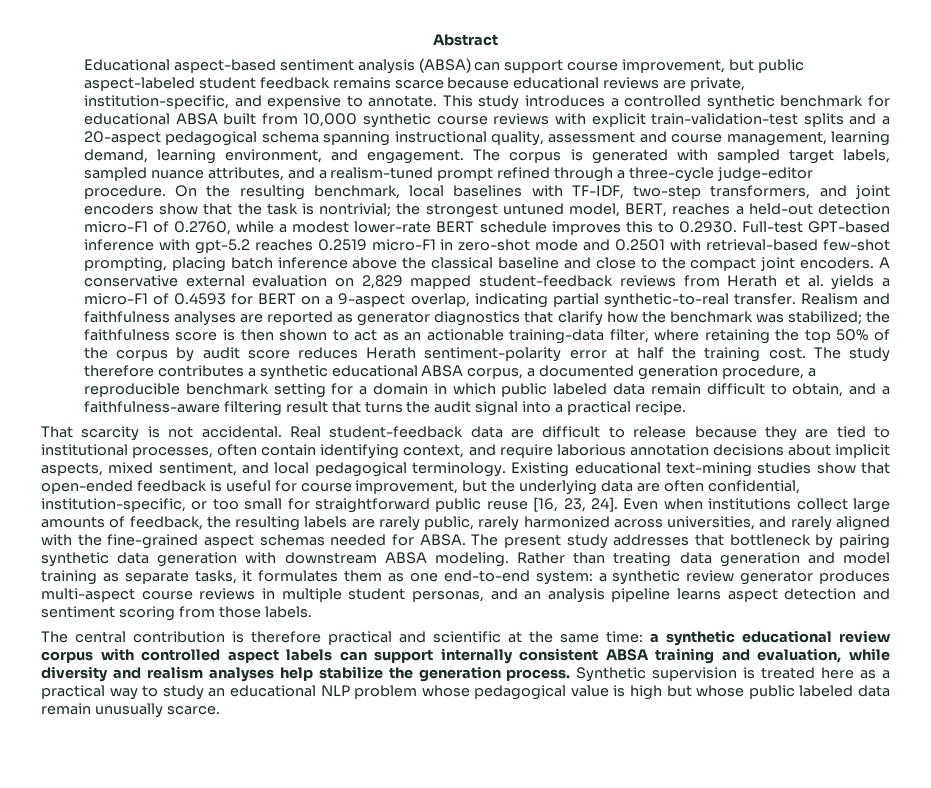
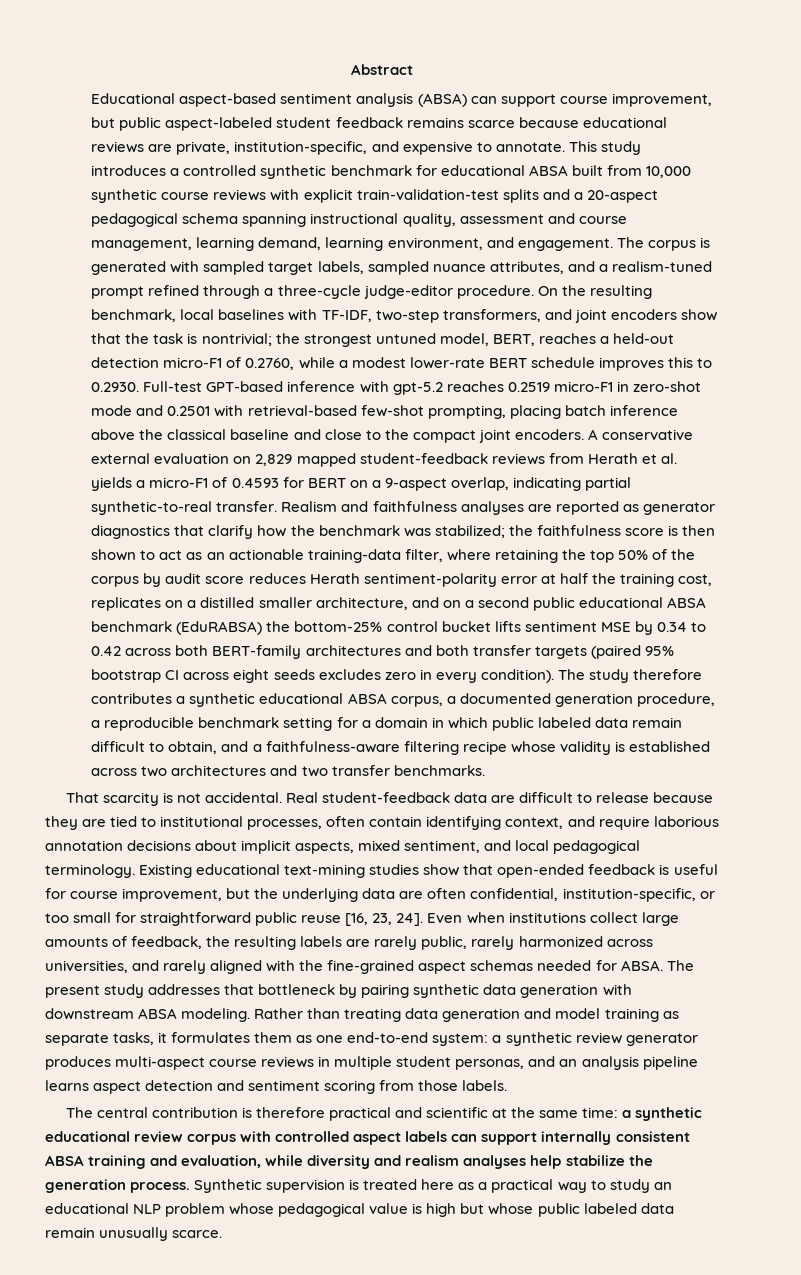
[768,347,806,359] cost. -> [677,574,712,586] [91,597,706,611] [91,621,706,635] [91,645,674,659] [91,669,554,683] cost, replicates on a distilled smaller architecture, and on a second public educational ABSA benchmark (EduRABSA) the bottom-25% control bucket lifts sentiment MSE by 0.34 to 0.42 across both BERT-family architectures and both transfer targets (paired 95% bootstrap CI across eight seeds excludes zero in every condition).
[285,401,686,416] result that turns the audit signal into a practical recipe. -> [462,741,710,755] [91,765,485,777] recipe whose validity is established across two architectures and two transfer benchmarks.

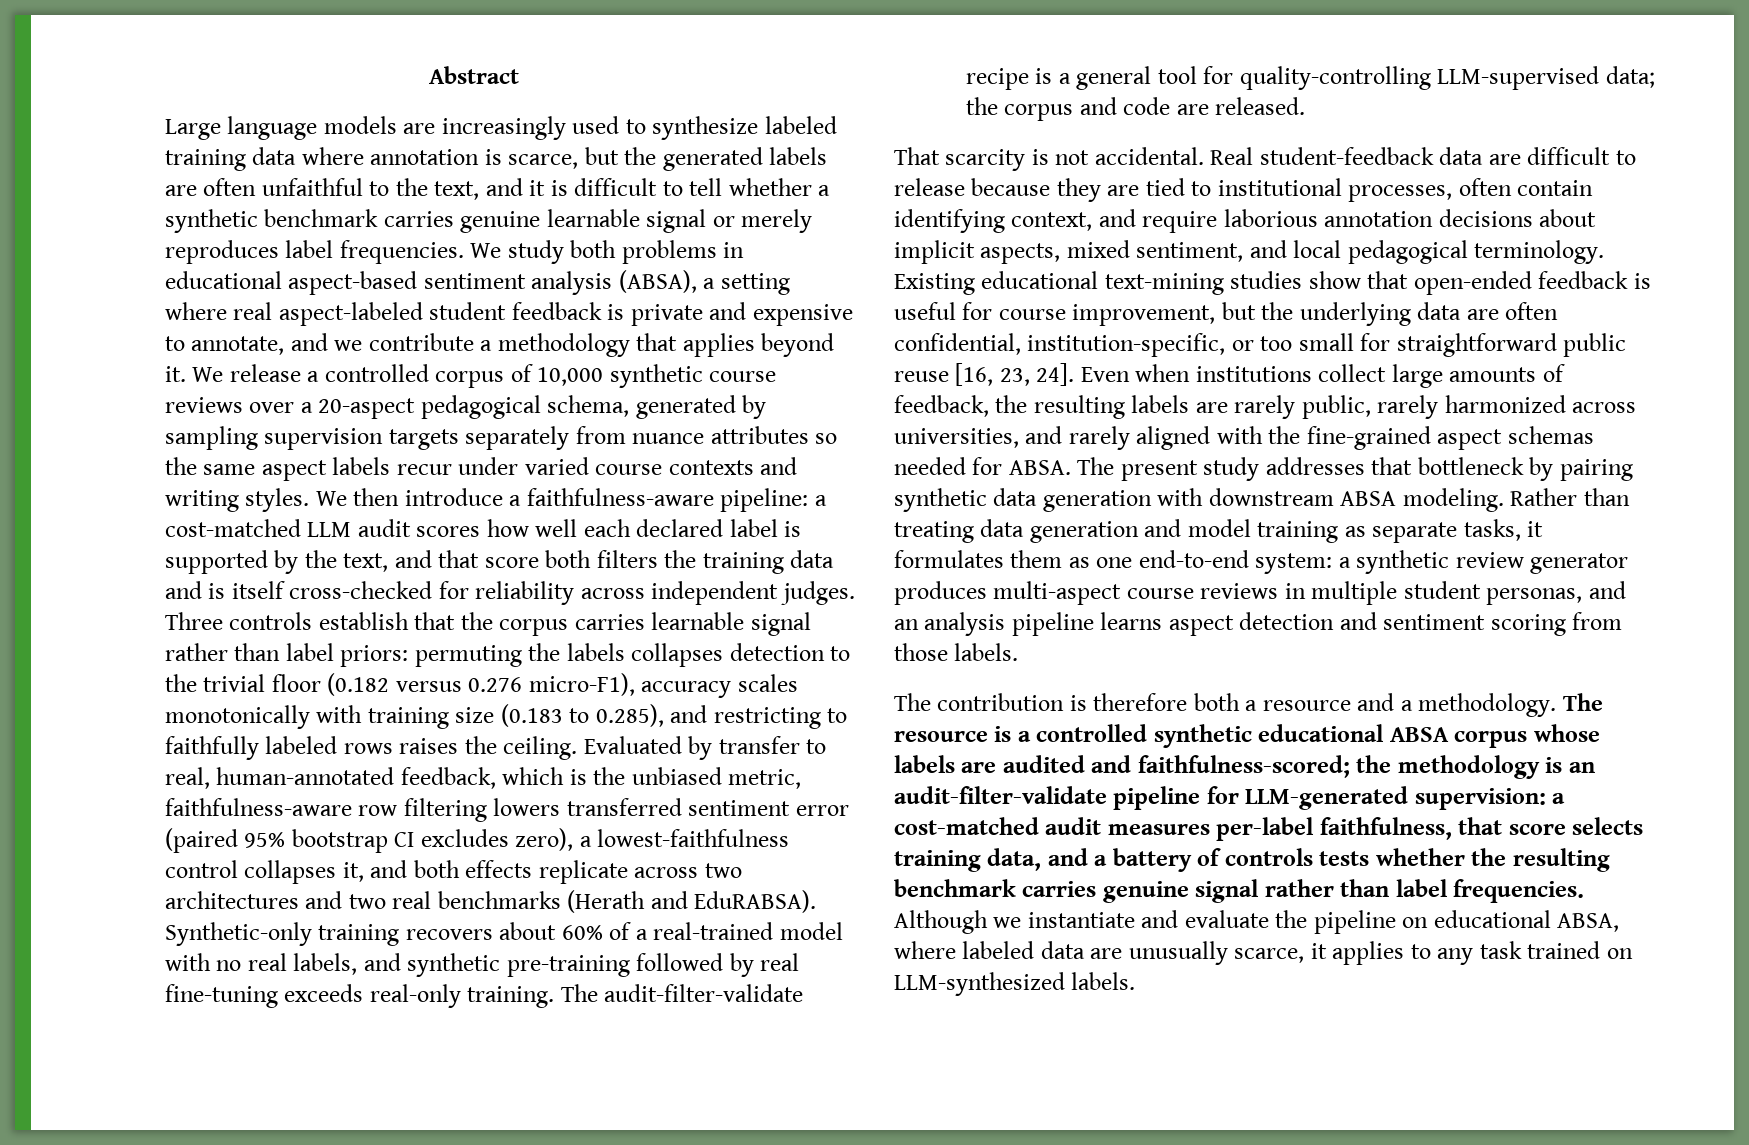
[91,93,712,107] [91,117,667,131] [91,141,641,155] [91,165,691,179] [91,189,658,203] [91,213,627,227] [91,237,710,251] [91,261,712,275] [91,285,652,299] [91,309,717,323] [91,333,674,347] [91,357,712,371] [91,381,701,395] [91,405,678,419] [91,429,693,443] [91,453,677,467] [91,477,631,491] [91,501,715,515] [91,525,715,539] [91,549,695,563] [91,573,712,587] [91,597,706,611] [91,621,706,635] [91,645,674,659] [91,669,702,683] [91,693,715,707] [91,717,682,731] [91,741,710,755] Educational aspect-based sentiment analysis (ABSA) can support course improvement, but public aspect-labeled student feedback remains scarce because educational reviews are private, institution-specific, and expensive to annotate. This study introduces a controlled synthetic benchmark for educational ABSA built from 10,000 synthetic course reviews with explicit train-validation-test splits and a 20-aspect pedagogical schema spanning instructional quality, assessment and course management, learning demand, learning environment, and engagement. The corpus is generated with sampled target labels, sampled nuance attributes, and a realism-tuned prompt refined through a three-cycle judge-editor procedure. On the resulting benchmark, local baselines with TF-IDF, two-step transformers, and joint encoders show that the task is nontrivial; the strongest untuned model, BERT, reaches a held-out detection micro-F1 of 0.2760, while a modest lower-rate BERT schedule improves this to 0.2930. Full-test GPT-based inference with gpt-5.2 reaches 0.2519 micro-F1 in zero-shot mode and 0.2501 with retrieval-based few-shot prompting, placing batch inference above the classical baseline and close to the compact joint encoders. A conservative external evaluation on 2,829 mapped student-feedback reviews from Herath et al. yields a micro-F1 of 0.4593 for BERT on a 9-aspect overlap, indicating partial synthetic-to-real transfer. Realism and faithfulness analyses are reported as generator diagnostics that clarify how the benchmark was stabilized; the faithfulness score is then shown to act as an actionable training-data filter, where retaining the top 50% of the corpus by audit score reduces Herath sentiment-polarity error at half the training cost, replicates on a distilled smaller architecture, and on a second public educational ABSA benchmark (EduRABSA) the bottom-25% control bucket lifts sentiment MSE by 0.34 to 0.42 across both BERT-family architectures and both transfer targets (paired 95% bootstrap CI across eight seeds excludes zero in every condition). The study therefore contributes a synthetic educational ABSA corpus, a documented generation procedure, a reproducible benchmark setting for a domain in which public labeled data remain difficult to obtain, and a faithfulness-aware filtering recipe whose validity is established -> [164,116,837,140] [164,147,828,171] [164,178,831,200] [164,209,813,233] [164,240,745,264] [164,270,790,295] [164,302,853,326] [164,333,835,357] [164,364,777,388] [164,395,767,419] [164,426,838,450] [164,457,798,481] [164,488,827,512] [164,519,802,537] [164,550,835,574] [164,581,855,605] [164,612,811,636] [164,643,851,667] [164,673,798,698] [164,704,848,729] [164,736,827,760] [164,767,802,789] [164,798,849,822] [164,828,790,853] [164,860,628,884] Large language models are increasingly used to synthesize labeled training data where annotation is scarce, but the generated labels are often unfaithful to the text, and it is difficult to tell whether a synthetic benchmark carries genuine learnable signal or merely reproduces label frequencies. We study both problems in educational aspect-based sentiment analysis (ABSA), a setting where real aspect-labeled student feedback is private and expensive to annotate, and we contribute a methodology that applies beyond it. We release a controlled corpus of 10,000 synthetic course reviews over a 20-aspect pedagogical schema, generated by sampling supervision targets separately from nuance attributes so the same aspect labels recur under varied course contexts and writing styles. We then introduce a faithfulness-aware pipeline: a cost-matched LLM audit scores how well each declared label is supported by the text, and that score both filters the training data and is itself cross-checked for reliability across independent judges. Three controls establish that the corpus carries learnable signal rather than label priors: permuting the labels collapses detection to the trivial floor (0.182 versus 0.276 micro-F1), accuracy scales monotonically with training size (0.183 to 0.285), and restricting to faithfully labeled rows raises the ceiling. Evaluated by transfer to real, human-annotated feedback, which is the unbiased metric, faithfulness-aware row filtering lowers transferred sentiment error (paired 95% bootstrap CI excludes zero), a lowest-faithfulness control collapses it, and both effects replicate
[331,765,485,776] transfer benchmarks. -> [392,890,817,913] [164,922,843,946] [164,953,800,977] [164,984,804,1008] [965,66,1655,90] [965,97,1306,121] real benchmarks (Herath and EduRABSA). Synthetic-only training recovers about 60% of a real-trained model with no real labels, and synthetic pre-training followed by real fine-tuning exceeds real-only training. The audit-filter-validate recipe is a general tool for quality-controlling LLM-supervised data; the corpus and code are released.
[96,1107,148,1118] central -> (931, 702) none
[328,1107,703,1121] [45,1131,690,1145] [45,1155,653,1169] [45,1179,672,1193] [45,1203,674,1217] [45,1227,223,1241] practical and scientific at the same time: a synthetic educational review corpus with controlled aspect labels can support internally consistent ABSA training and evaluation, while diversity and realism analyses help stabilize the generation process. Synthetic supervision is treated here as a practical way to study an educational NLP problem whose pedagogical value is high but whose public labeled data remain unusually scarce. -> [1193,693,1603,717] [894,724,1600,748] [894,755,1595,779] [894,786,1566,810] [894,817,1644,841] [894,848,1610,872] [894,879,1585,903] [894,910,1620,934] [894,941,1633,965] [894,972,1136,996] both a resource and a methodology. The resource is a controlled synthetic educational ABSA corpus whose labels are audited and faithfulness-scored; the methodology is an audit-filter-validate pipeline for LLM-generated supervision: a cost-matched audit measures per-label faithfulness, that score selects training data, and a battery of controls tests whether the resulting benchmark carries genuine signal rather than label frequencies. Although we instantiate and evaluate the pipeline on educational ABSA, where labeled data are unusually scarce, it applies to any task trained on LLM-synthesized labels.

